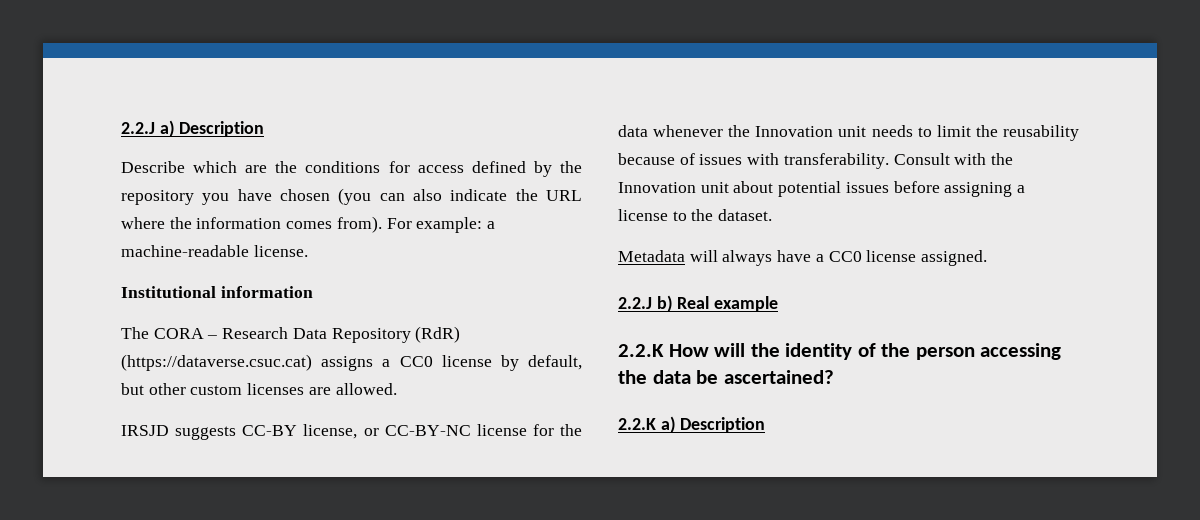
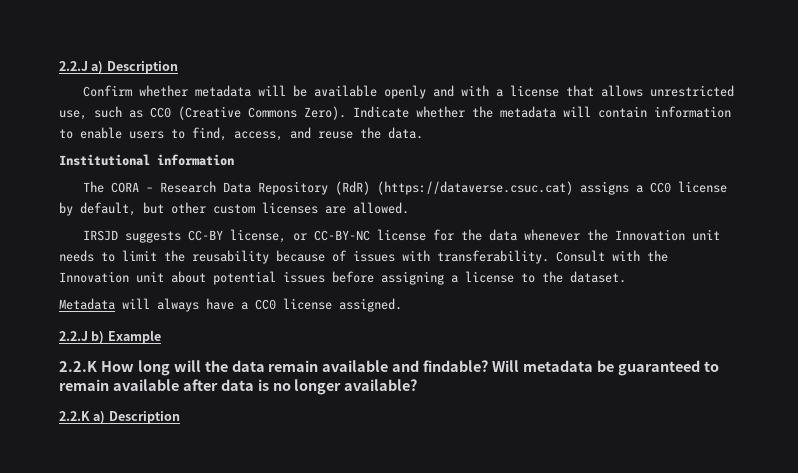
[121,161,582,177] [121,188,582,205] [121,216,496,233] [121,245,308,257] Describe which are the conditions for access defined by the repository you have chosen (you can also indicate the URL where the information comes from). For example: a machine-readable license. -> [83,85,735,99] [59,106,731,120] [59,127,423,141] Confirm whether metadata will be available openly and with a license that allows unrestricted use, such as CC0 (Creative Commons Zero). Indicate whether the metadata will contain information to enable users to find, access, and reuse the data.
[677,296,779,312] Real example -> [107,330,161,344] Example
(709, 350) none -> [137,360,170,376] long
[785,343,1062,360] [618,370,834,384] identity of the person accessing the data be ascertained? -> [231,360,719,376] [59,379,418,395] data remain available and findable? Will metadata be guaranteed to remain available after data is no longer available?

